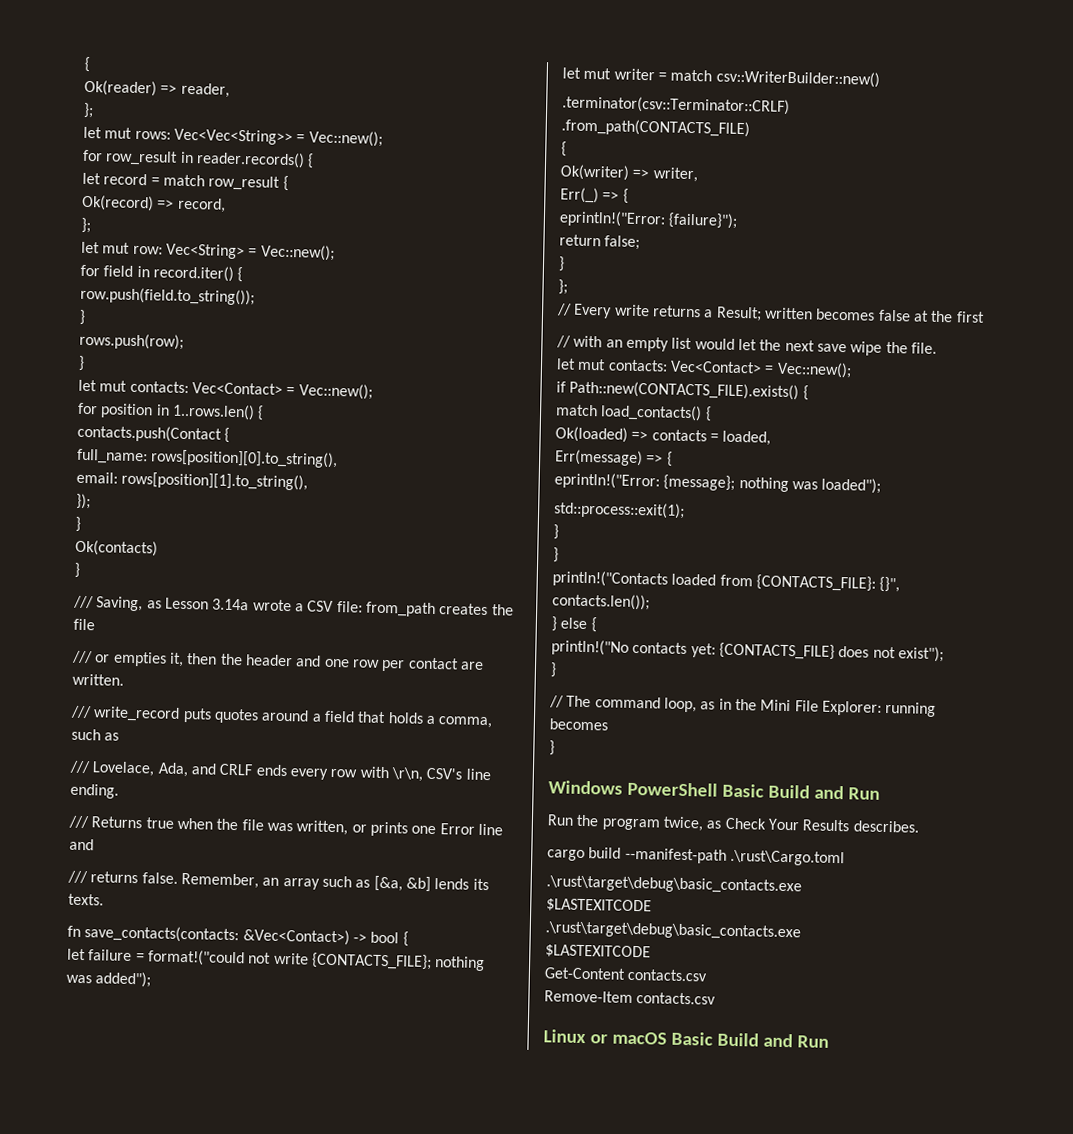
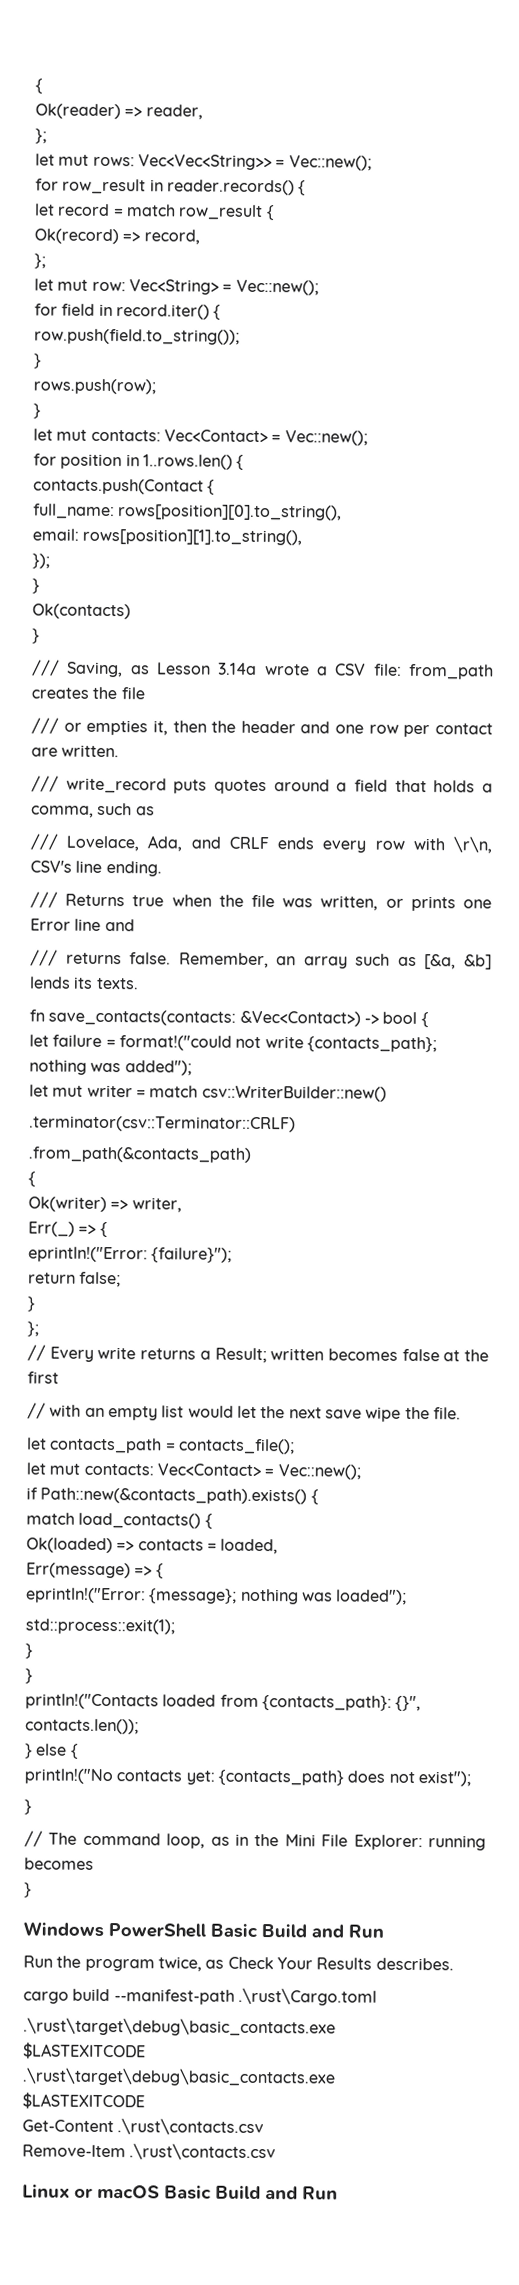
[310,952,432,970] {CONTACTS_FILE}; -> [306,1036,437,1053] {contacts_path};
[561,118,750,138] .from_path(CONTACTS_FILE) -> [28,1146,251,1163] .from_path(&contacts_path)
(937, 348) none -> [27,1437,295,1455] // let contacts_path = contacts_file();
[569,380,800,401] Path::new(CONTACTS_FILE).exists() -> [40,1487,308,1505] Path::new(&contacts_path).exists()
[755,574,876,592] {CONTACTS_FILE}: -> [261,1695,392,1711] {contacts_path}:
[718,642,835,660] {CONTACTS_FILE} -> [217,1769,344,1786] {contacts_path}
[627,968,709,982] contacts.csv -> [117,2118,265,2136] .\rust\contacts.csv
[636,992,717,1005] contacts.csv -> [129,2143,277,2161] .\rust\contacts.csv

